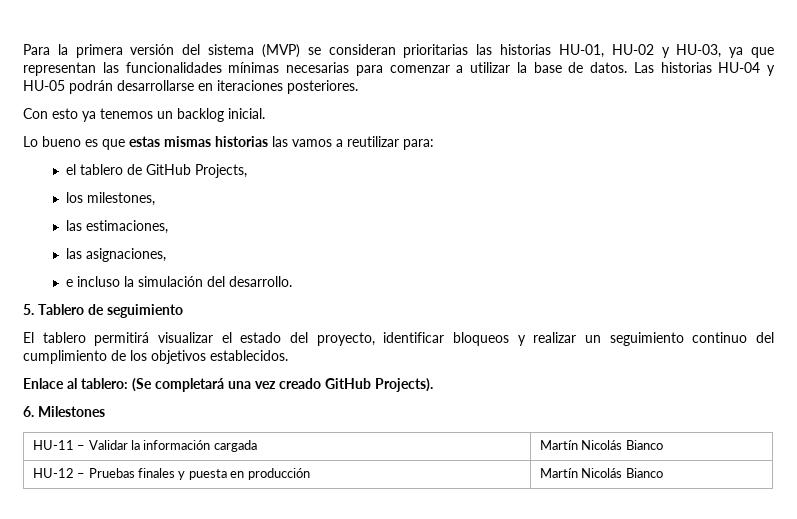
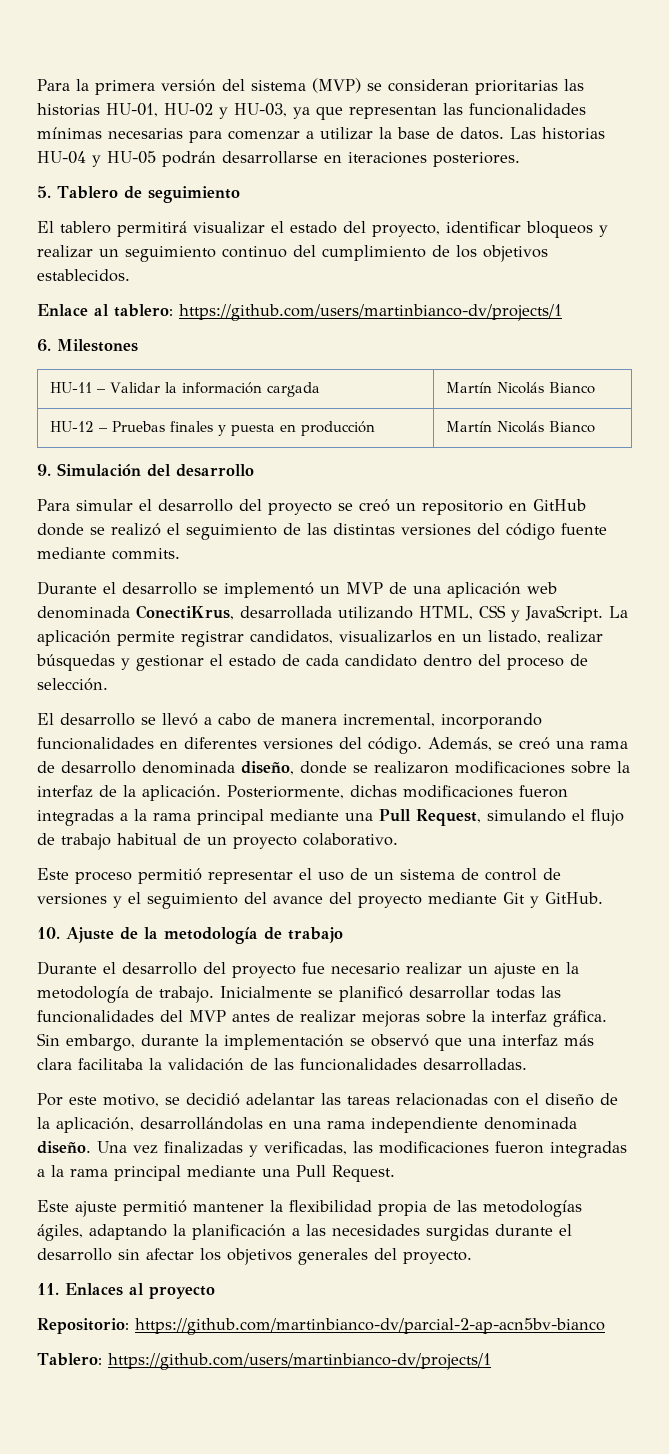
[23,108,265,122] [23,136,434,150] [65,164,247,178] [65,192,155,206] [65,220,168,234] [65,248,166,262] [65,276,292,287] // Con esto ya tenemos un backlog inicial. // Lo bueno es que estas mismas historias las vamos a reutilizar para: // el tablero de GitHub Projects, // los milestones, // las estimaciones, // las asignaciones, // e incluso la simulación del desarrollo. -> (520, 159) none
[132,378,433,392] (Se completará una vez creado GitHub Projects). -> [179,304,562,321] https://github.com/users/martinbianco-dv/projects/1
(663, 473) none -> [37,463,254,477] [37,499,586,515] [37,523,607,540] [37,547,180,560] [37,581,557,598] [37,605,628,622] [37,630,603,647] [36,654,588,671] [37,678,108,691] [37,713,542,729] [37,737,628,754] [37,761,630,775] [37,785,568,801] [37,809,624,826] [37,833,398,850] [37,868,561,884] [37,892,603,909] [37,927,343,944] [37,961,579,979] [37,986,561,1003] [37,1010,607,1027] [37,1033,594,1051] [37,1058,527,1071] [37,1093,618,1107] [37,1117,577,1133] [37,1141,627,1158] [37,1165,395,1182] [37,1200,582,1217] [37,1224,572,1241] [37,1248,472,1265] [37,1283,215,1299] [37,1318,605,1335] [37,1353,491,1370] // 9. Simulación del desarrollo // Para simular el desarrollo del proyecto se creó un repositorio en GitHub donde se realizó el seguimiento de las distintas versiones del código fuente mediante commits. // Durante el desarrollo se implementó un MVP de una aplicación web denominada ConectiKrus, desarrollada utilizando HTML, CSS y JavaScript. La aplicación permite registrar candidatos, visualizarlos en un listado, realizar búsquedas y gestionar el estado de cada candidato dentro del proceso de selección. // El desarrollo se llevó a cabo de manera incremental, incorporando funcionalidades en diferentes versiones del código. Además, se creó una rama de desarrollo denominada diseño, donde se realizaron modificaciones sobre la interfaz de la aplicación. Posteriormente, dichas modificaciones fueron integradas a la rama principal mediante una Pull Request, simulando el flujo de trabajo habitual de un proyecto colaborativo. // Este proceso permitió representar el uso de un sistema de control de versiones y el seguimiento del avance del proyecto mediante Git y GitHub. // 10. Ajuste de la metodología de trabajo // Durante el desarrollo del proyecto fue necesario realizar un ajuste en la metodología de trabajo. Inicialmente se planificó desarrollar todas las funcionalidades del MVP antes de realizar mejoras sobre la interfaz gráfica. Sin embargo, durante la implementación se observó que una interfaz más clara facilitaba la validación de las funcionalidades desarrolladas. // Por este motivo, se decidió adelantar las tareas relacionadas con el diseño de la aplicación, desarrollándolas en una rama independiente denominada diseño. Una vez finalizadas y verificadas, las modificaciones fueron integradas a la rama principal mediante una Pull Request. // Este ajuste permitió mantener la flexibilidad propia de las metodologías ágiles, adaptando la planificación a las necesidades surgidas durante el desarrollo sin afectar los objetivos generales del proyecto. // 11. Enlaces al proyecto // Repositorio: https://github.com/martinbianco-dv/parcial-2-ap-acn5bv-bianco // Tablero: https://github.com/users/martinbianco-dv/projects/1

